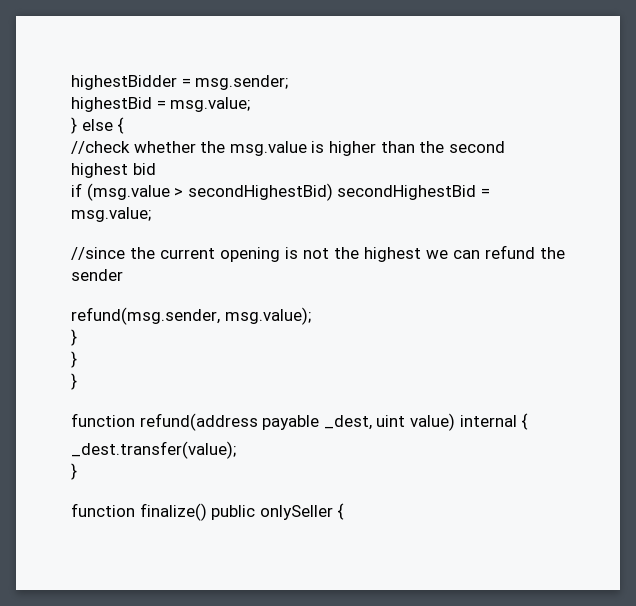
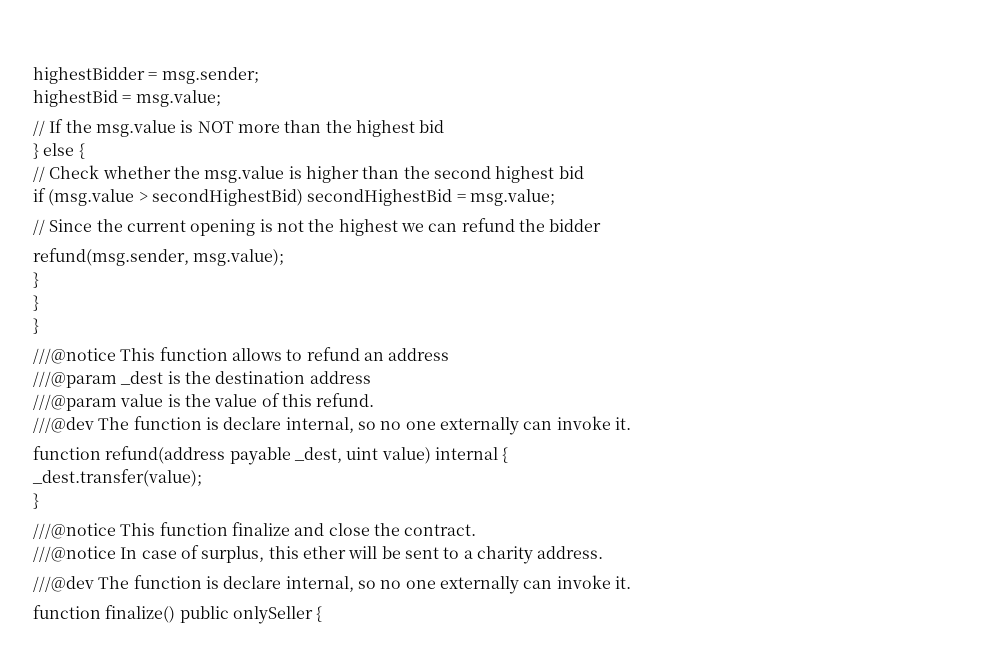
(251, 104) none -> [33,119,445,137] // // If the msg.value is NOT more than the highest bid
[71,141,130,154] //check -> [33,165,100,182] // Check
[71,247,125,260] //since -> [33,219,93,235] // Since
[71,269,123,281] sender -> [549,219,602,232] bidder
(77, 381) none -> [33,347,450,364] [33,371,371,388] [33,393,375,411] [33,416,631,435] // ///@notice This function allows to refund an address // ///@param _dest is the destination address // ///@param value is the value of this refund. // ///@dev The function is declare internal, so no one externally can invoke it.
(77, 471) none -> [33,522,477,539] [33,545,604,564] [33,575,631,594] // ///@notice This function finalize and close the contract. // ///@notice In case of surplus, this ether will be sent to a charity address. // ///@dev The function is declare internal, so no one externally can invoke it.

